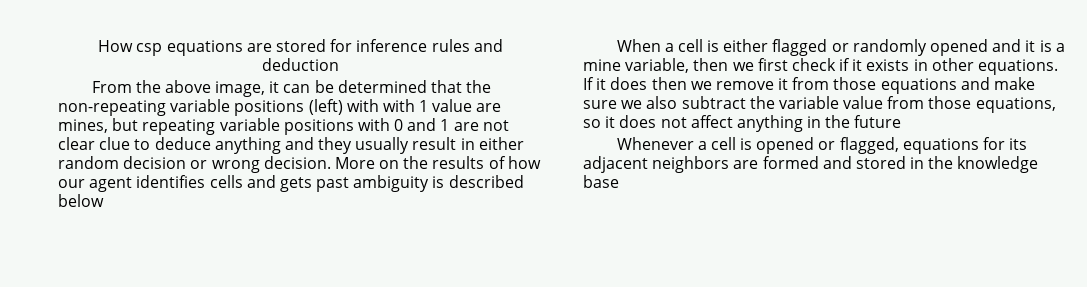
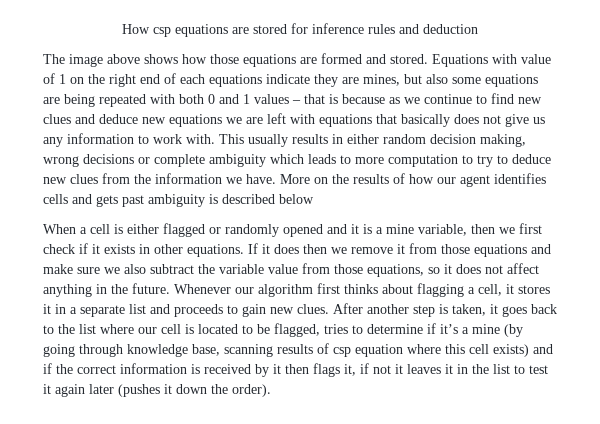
[91,80,492,97] [58,99,502,116] [58,118,509,135] [58,137,524,154] [58,156,331,173] From the above image, it can be determined that the non-repeating variable positions (left) with with 1 value are mines, but repeating variable positions with 0 and 1 are not clear clue to deduce anything and they usually result in either random decision or wrong decision. -> [43,53,551,67] [43,73,538,87] [43,93,542,107] [43,113,545,127] [43,133,526,147] [43,154,551,167] [43,173,276,184] The image above shows how those equations are formed and stored. Equations with value of 1 on the right end of each equations indicate they are mines, but also some equations are being repeated with both 0 and 1 values – that is because as we continue to find new clues and deduce new equations we are left with equations that basically does not give us any information to work with. This usually results in either random decision making, wrong decisions or complete ambiguity which leads to more computation to try to deduce new clues from the information we have.
[854,115,902,128] [616,137,1028,154] [583,156,1039,173] [583,175,619,188] future // Whenever a cell is opened or flagged, equations for its adjacent neighbors are formed and stored in the knowledge base -> [132,283,550,297] [43,303,557,317] [43,323,523,337] [43,343,553,357] [43,363,548,377] [43,384,271,397] future. Whenever our algorithm first thinks about flagging a cell, it stores it in a separate list and proceeds to gain new clues. After another step is taken, it goes back to the list where our cell is located to be flagged, tries to determine if it’s a mine (by going through knowledge base, scanning results of csp equation where this cell exists) and if the correct information is received by it then flags it, if not it leaves it in the list to test it again later (pushes it down the order).

